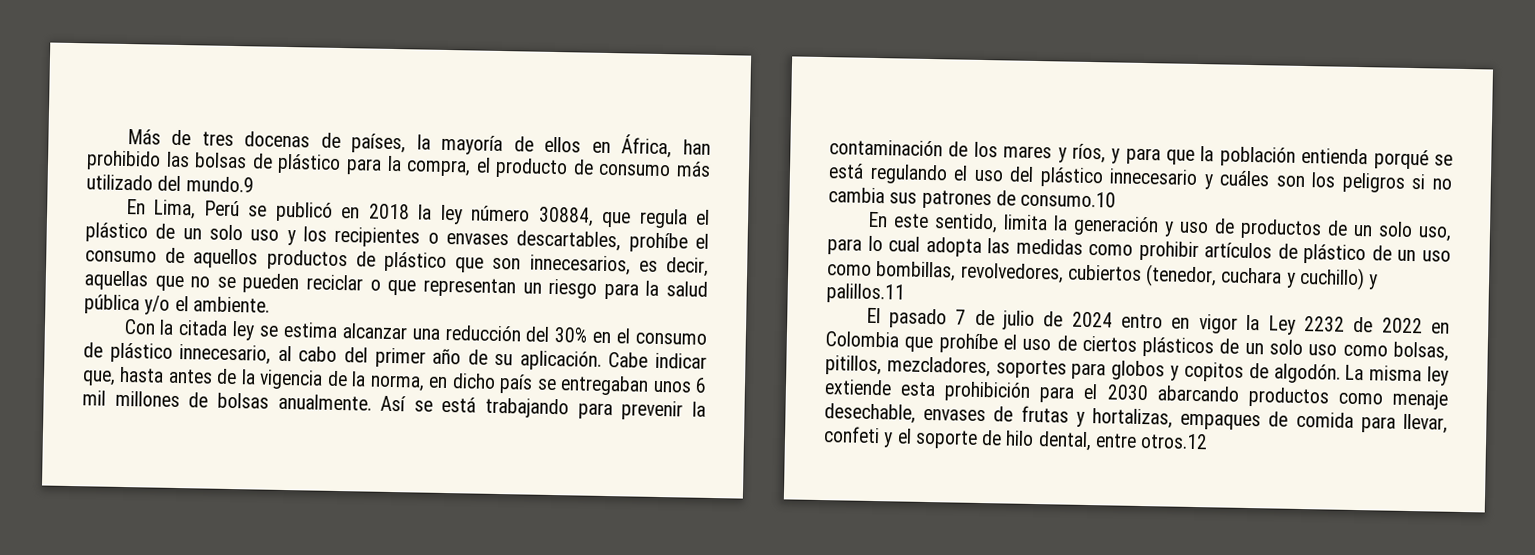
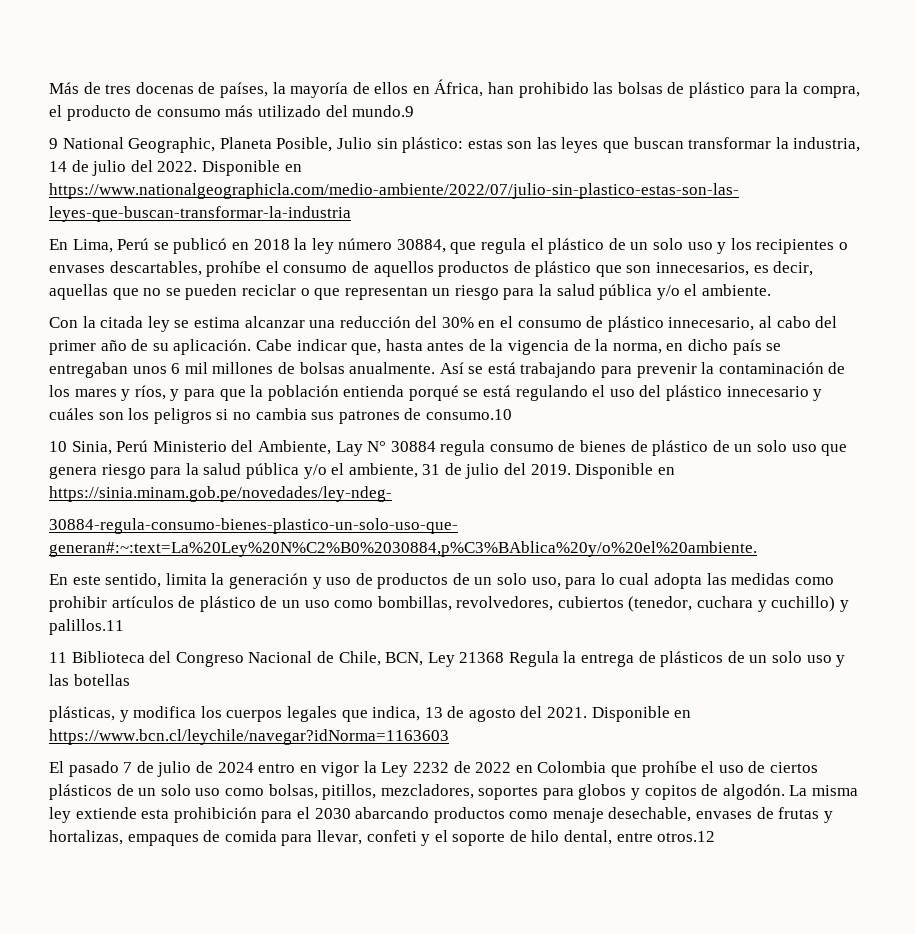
(254, 184) none -> [49,137,861,153] [49,160,302,176] [49,183,739,199] [49,206,351,222] // 9 National Geographic, Planeta Posible, Julio sin plástico: estas son las leyes que buscan transformar la industria, 14 de julio del 2022. Disponible en https://www.nationalgeographicla.com/medio-ambiente/2022/07/julio-sin-plastico-estas-son-las- leyes-que-buscan-transformar-la-industria
(1117, 199) none -> [49,440,848,456] [49,463,675,479] [49,486,392,502] [49,518,458,534] [49,541,757,557] // 10 Sinia, Perú Ministerio del Ambiente, Lay N° 30884 regula consumo de bienes de plástico de un solo uso que genera riesgo para la salud pública y/o el ambiente, 31 de julio del 2019. Disponible en https://sinia.minam.gob.pe/novedades/ley-ndeg- // 30884-regula-consumo-bienes-plastico-un-solo-uso-que- generan#:~:text=La%20Ley%20N%C2%B0%2030884,p%C3%BAblica%20y/o%20el%20ambiente.
(905, 293) none -> [49,651,846,667] [49,674,130,686] [49,706,692,722] [49,729,449,745] // 11 Biblioteca del Congreso Nacional de Chile, BCN, Ley 21368 Regula la entrega de plásticos de un solo uso y las botellas // plásticas, y modifica los cuerpos legales que indica, 13 de agosto del 2021. Disponible en https://www.bcn.cl/leychile/navegar?idNorma=1163603

